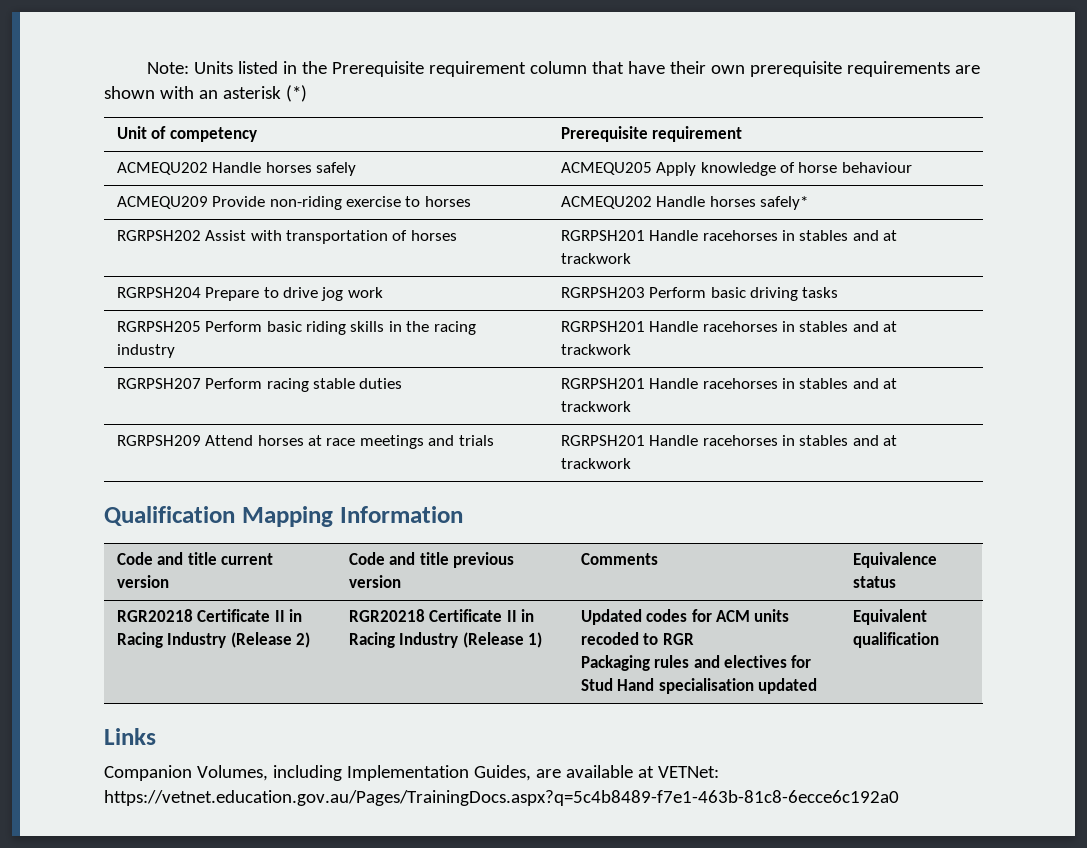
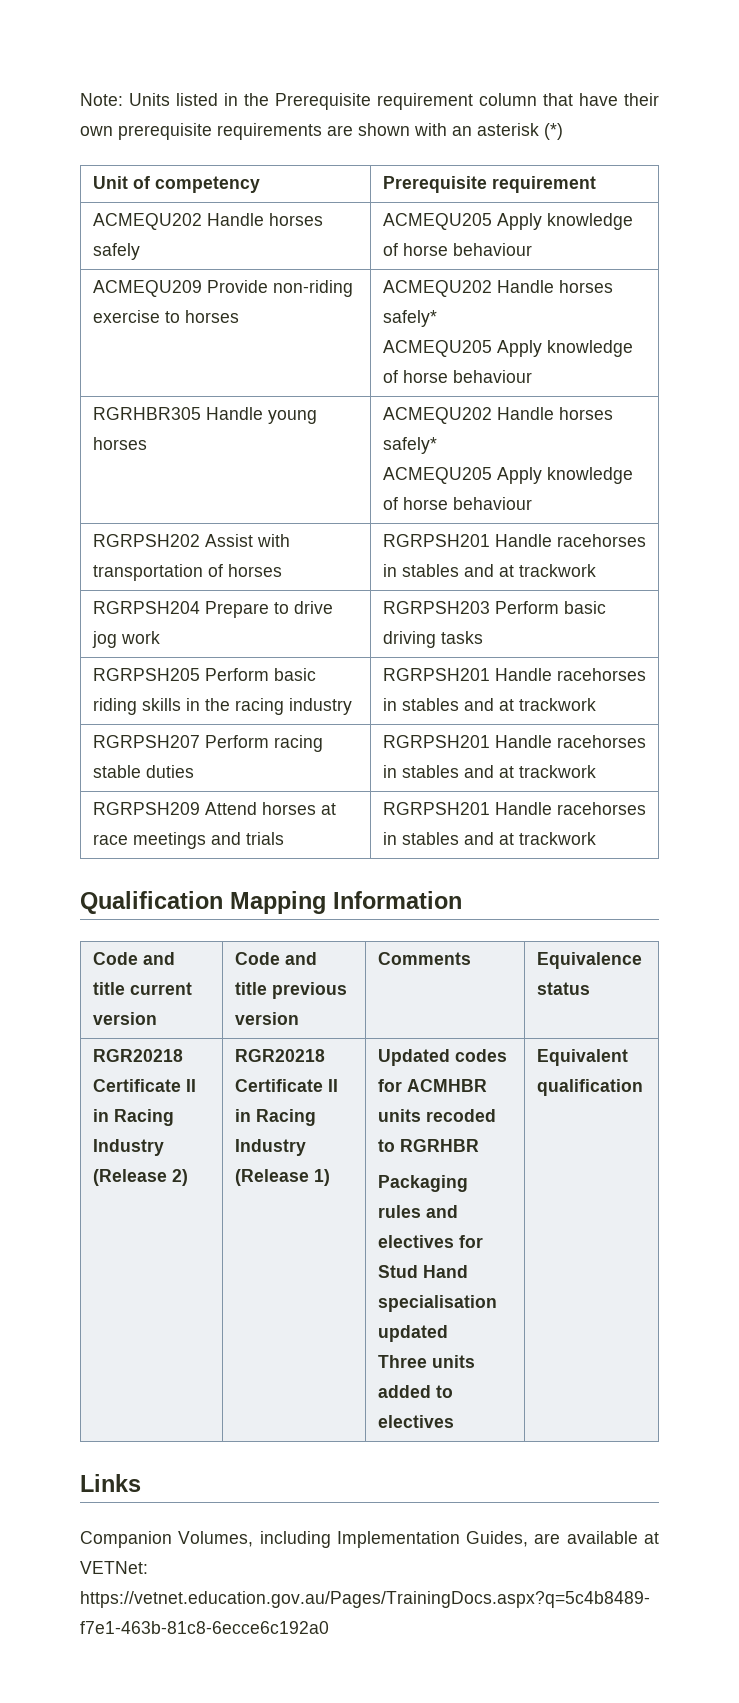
(809, 203) none -> [382,340,633,357] [382,370,532,383] [92,407,317,424] [92,437,147,450] [382,407,613,424] [382,437,437,454] [382,467,633,484] [382,497,532,510] // ACMEQU205 Apply knowledge of horse behaviour // RGRHBR305 Handle young horses | ACMEQU202 Handle horses safely* // ACMEQU205 Apply knowledge of horse behaviour
[716,610,751,622] ACM -> [406,1079,487,1092] ACMHBR
[662,633,694,645] RGR -> [399,1139,479,1152] RGRHBR
(818, 686) none -> [377,1355,475,1368] [377,1385,453,1398] [377,1415,454,1428] // Three units added to electives

